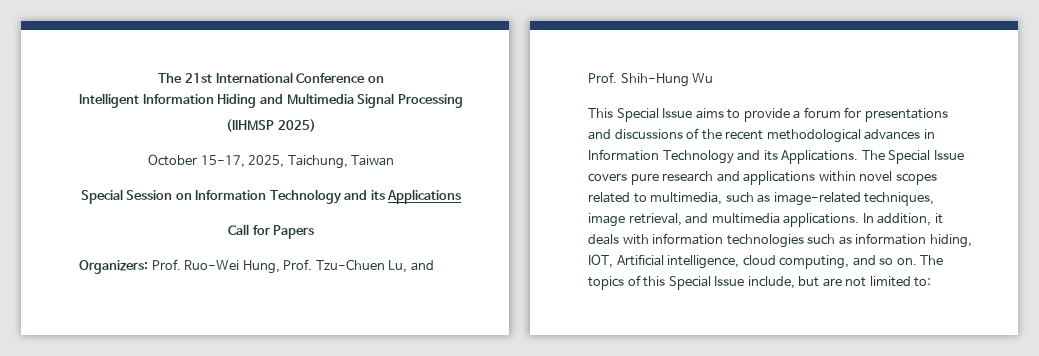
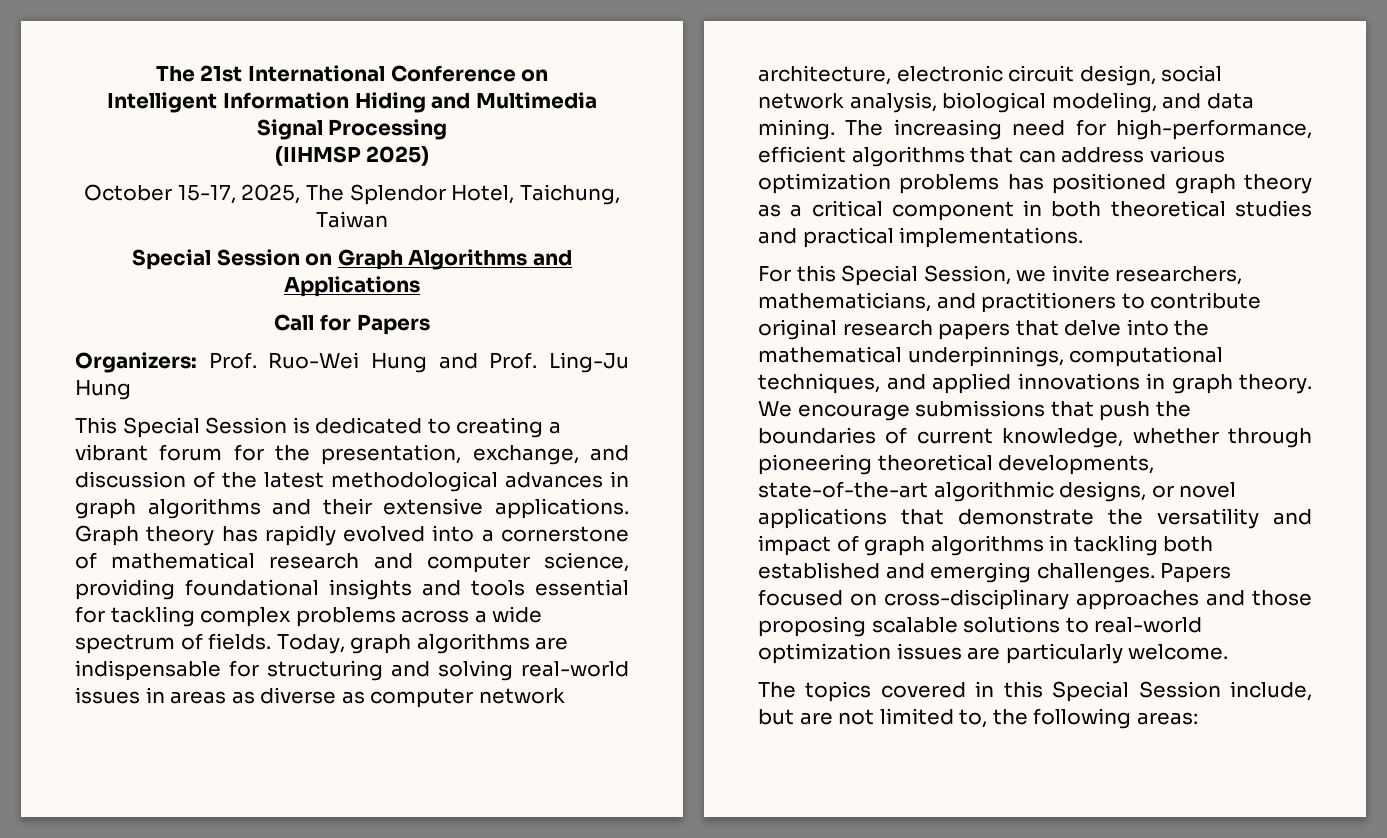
(285, 161) none -> [306,184,515,205] The Splendor Hotel,
[195,189,385,204] Information Technology and its -> [337,249,572,270] Graph Algorithms and
[242,259,434,274] [588,72,714,87] [588,107,948,122] [588,129,683,140] Hung, Prof. Tzu-Chuen Lu, and Prof. Shih-Hung Wu // This Special Issue aims to provide a forum for presentations and discussions -> [371,352,629,373] [75,380,131,400] [75,417,561,438] [75,444,629,465] [75,471,186,488] Hung and Prof. Ling-Ju Hung // This Special Session is dedicated to creating a vibrant forum for the presentation, exchange, and discussion
[725,130,764,140] recent -> [264,472,324,488] latest
[588,149,964,164] [588,171,937,185] [588,192,935,206] [588,213,943,227] [588,233,972,248] [588,254,944,269] [588,275,745,290] Information Technology and its Applications. The Special Issue covers pure research and applications within novel scopes related to multimedia, such as image-related techniques, image retrieval, and multimedia applications. In addition, it deals with information technologies such as information hiding, IOT, Artificial intelligence, cloud computing, and so on. The topics of this Special Issue -> [75,498,630,519] [75,525,629,546] [75,552,629,573] [75,579,629,600] [75,606,543,627] [75,633,569,654] [75,660,629,681] [75,687,565,708] [758,65,1223,86] [758,92,1254,113] [758,119,1312,140] [758,146,1225,167] [758,173,1312,194] [758,200,1312,221] [758,227,1084,248] [758,265,1243,286] [758,292,1262,313] [758,319,1210,340] [758,346,1224,367] [758,373,1312,394] [758,400,1191,421] [758,427,1312,448] [758,454,1155,475] [758,481,1237,502] [758,508,1312,529] [758,535,1214,556] [758,562,1232,583] [758,589,1312,610] [758,616,1203,637] [758,643,1229,664] [758,681,1221,702] graph algorithms and their extensive applications. Graph theory has rapidly evolved into a cornerstone of mathematical research and computer science, providing foundational insights and tools essential for tackling complex problems across a wide spectrum of fields. Today, graph algorithms are indispensable for structuring and solving real-world issues in areas as diverse as computer network architecture, electronic circuit design, social network analysis, biological modeling, and data mining. The increasing need for high-performance, efficient algorithms that can address various optimization problems has positioned graph theory as a critical component in both theoretical studies and practical implementations. // For this Special Session, we invite researchers, mathematicians, and practitioners to contribute original research papers that delve into the mathematical underpinnings, computational techniques, and applied innovations in graph theory. We encourage submissions that push the boundaries of current knowledge, whether through pioneering theoretical developments, state-of-the-art algorithmic designs, or novel applications that demonstrate the versatility and impact of graph algorithms in tackling both established and emerging challenges. Papers focused on cross-disciplinary approaches and those proposing scalable solutions to real-world optimization issues are particularly welcome. // The topics covered in this Special Session
[914,277,932,287] to: -> [959,708,1198,729] to, the following areas:

